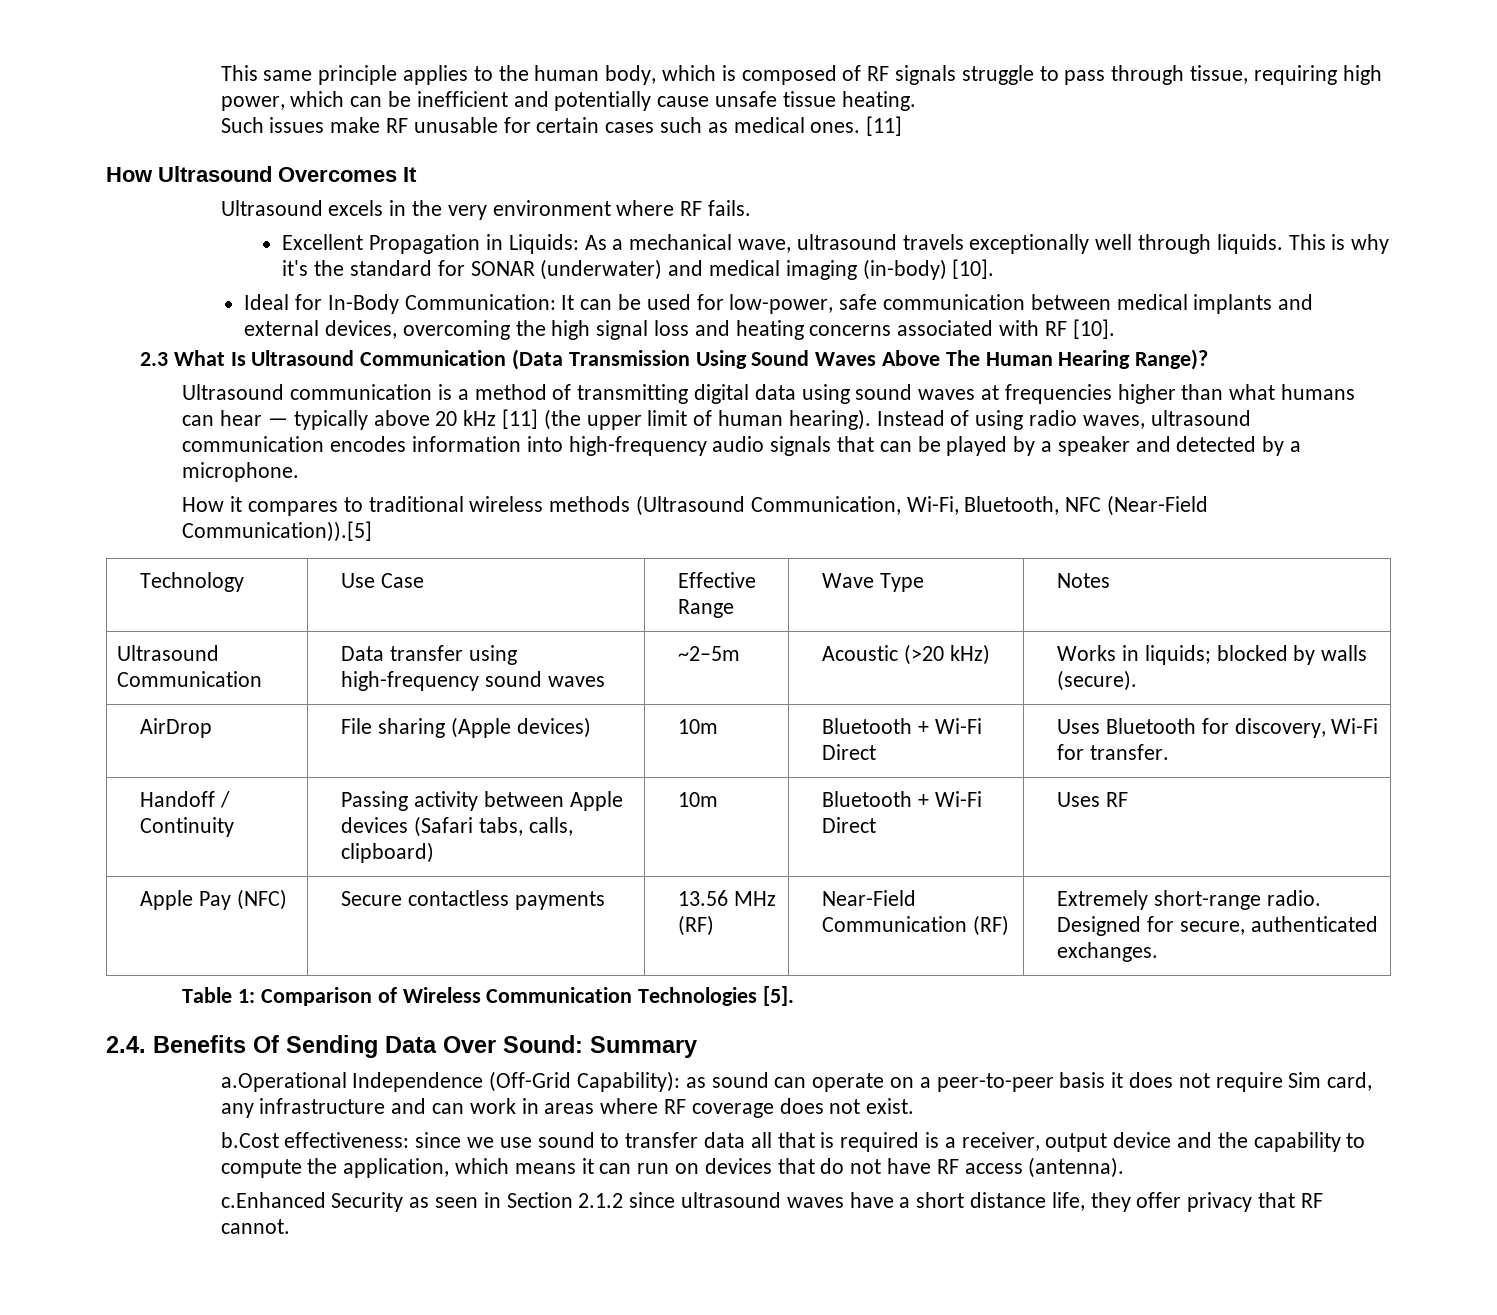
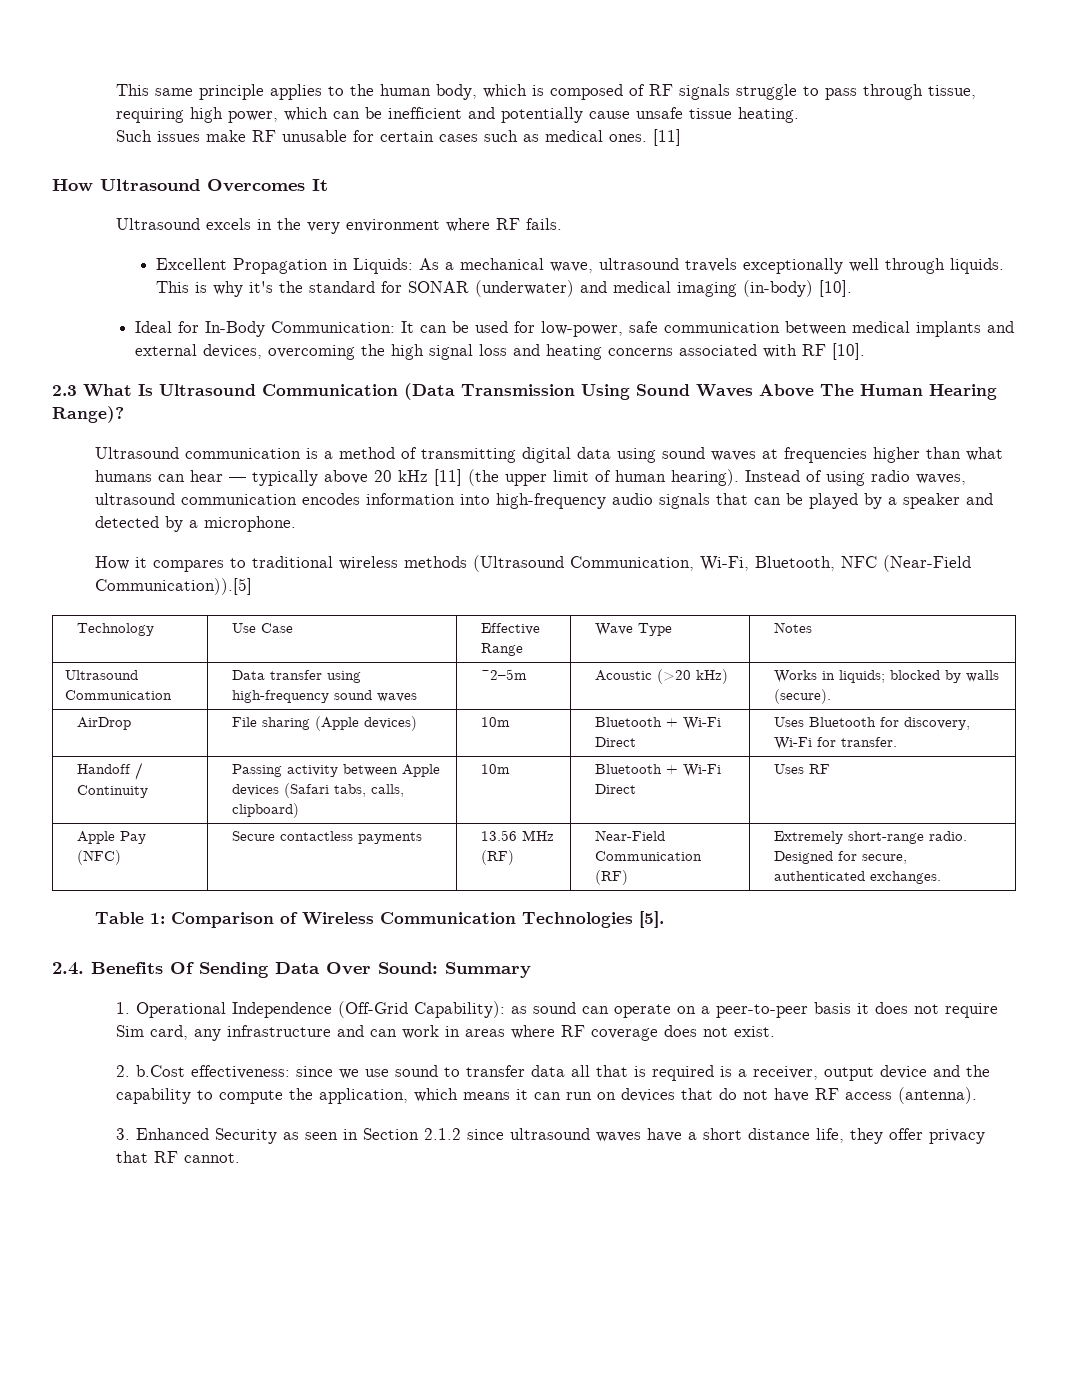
[220,1072,347,1092] a.Operational -> [116,1002,227,1018] 1. Operational
(915, 1106) none -> [116,1065,131,1077] 2.
[220,1192,326,1208] c.Enhanced -> [116,1128,210,1140] 3. Enhanced

